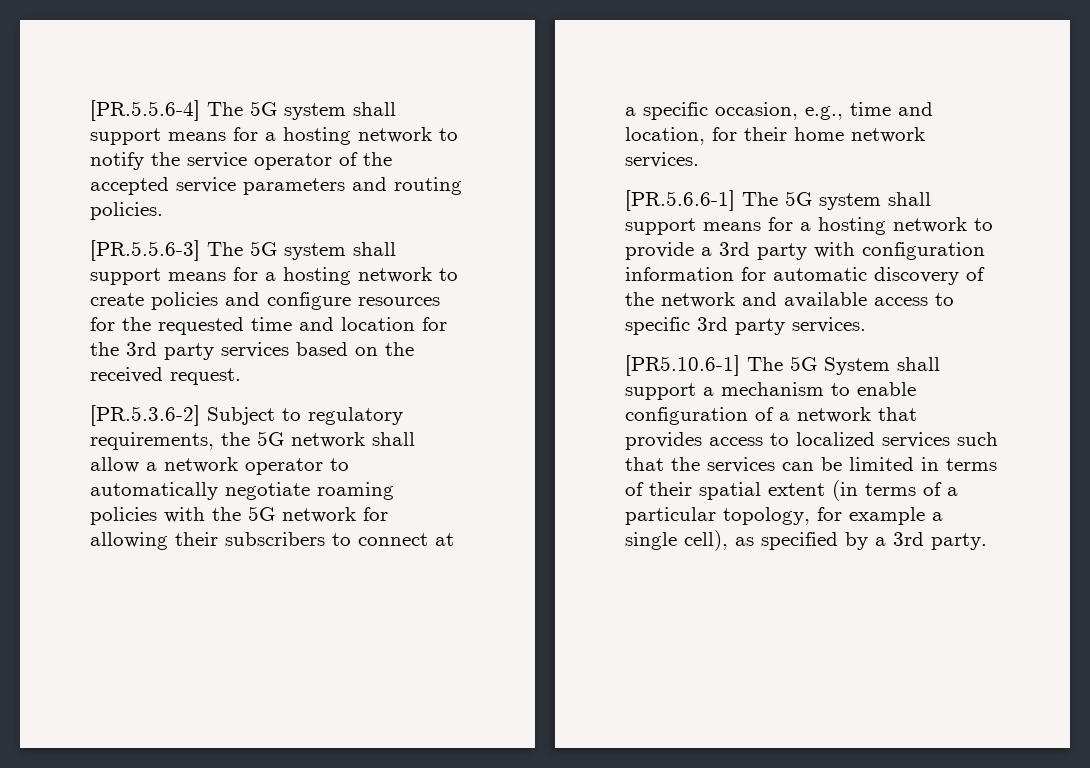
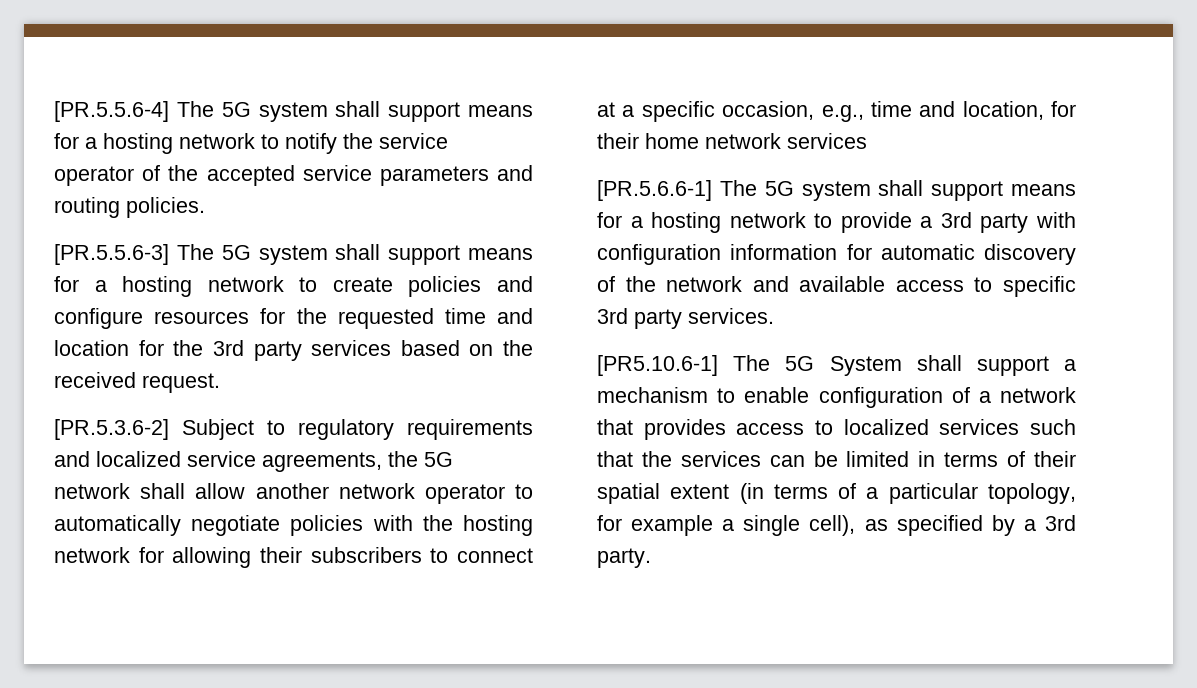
[90,432,214,450] requirements, -> [407,419,533,440] [54,451,382,472] requirements and localized service agreements,
[146,462,157,471] a -> [255,483,329,499] another
[317,482,394,500] roaming -> (281, 525) none
[248,506,275,521] 5G -> [462,515,533,536] hosting
[625,152,699,168] services. -> [787,133,867,149] services

